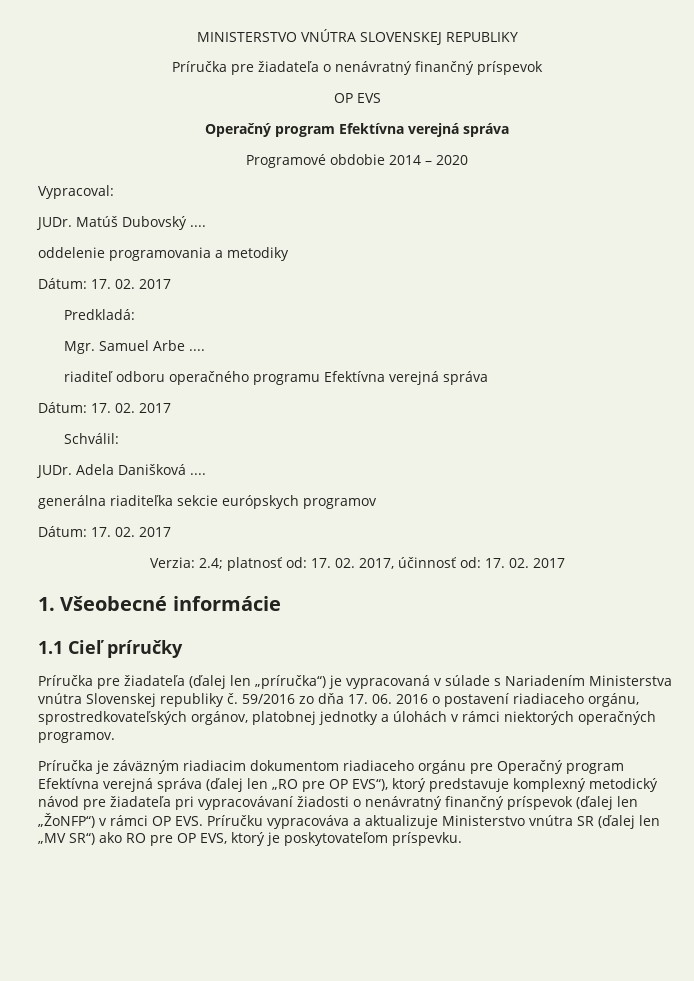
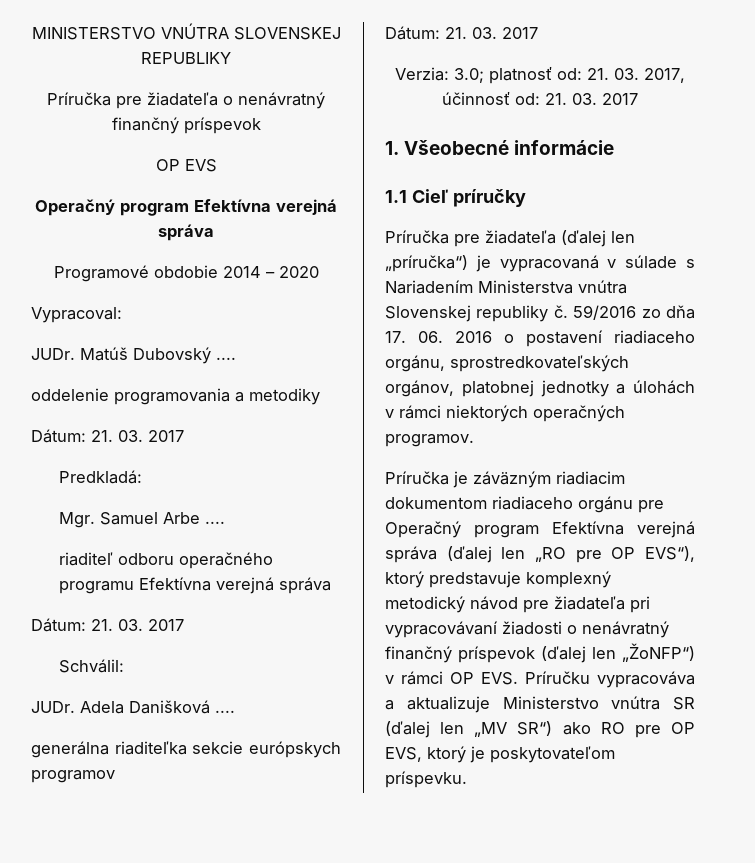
[91,279,135,289] 17. 02. -> [91,430,143,442] 21. 03.
[91,403,135,413] 17. 02. -> [91,619,143,631] 21. 03.
[91,527,135,537] 17. 02. -> [445,27,497,39] 21. 03.
[198,558,223,569] 2.4; -> [454,68,484,83] 3.0;
[310,558,355,568] 17. 02. -> [587,68,639,80] 21. 03.
[484,558,529,568] 17. 02. -> [545,93,597,105] 21. 03.

